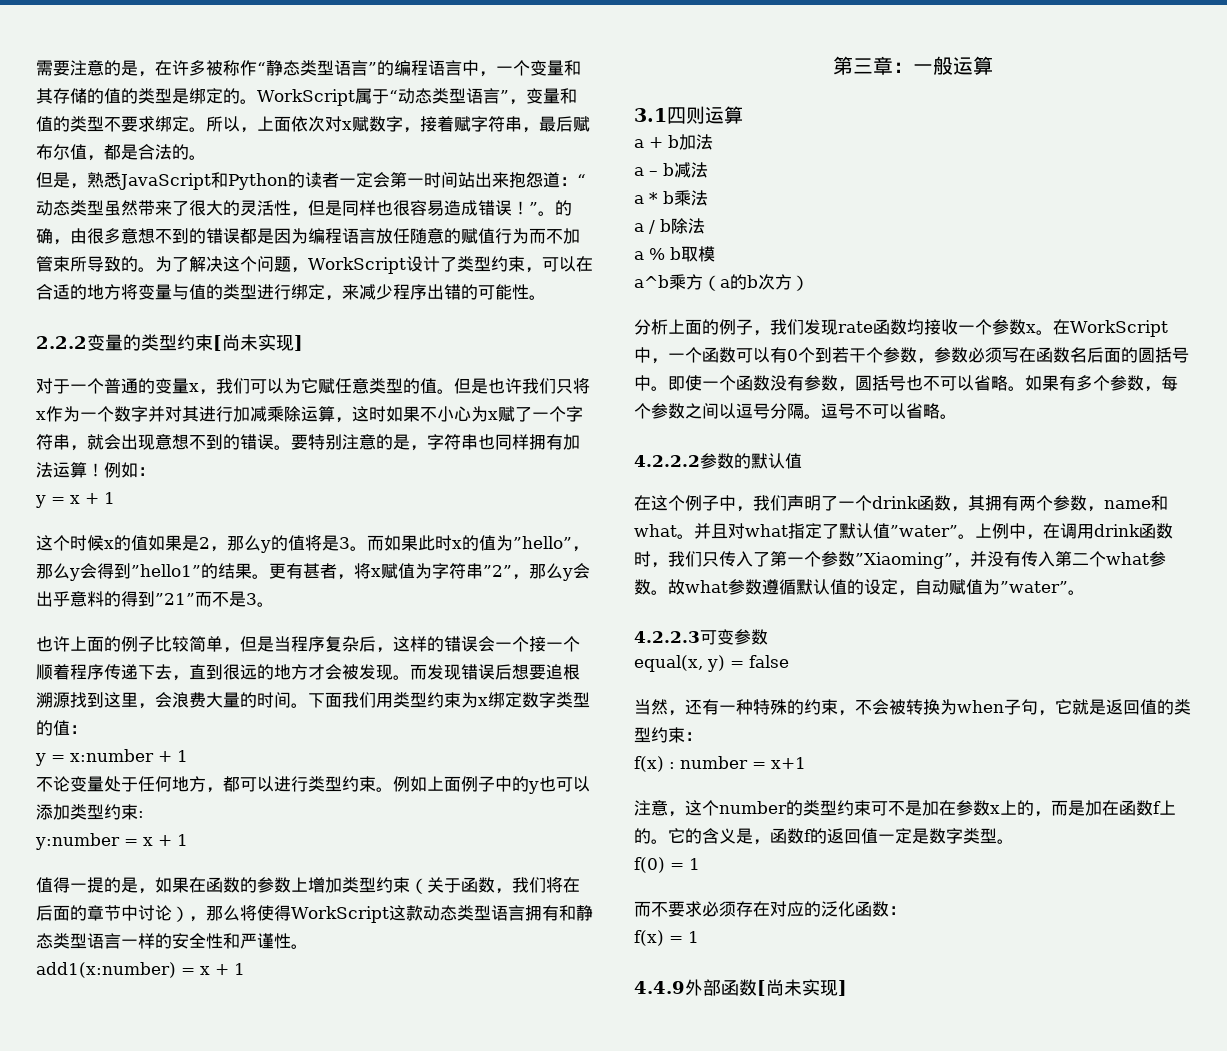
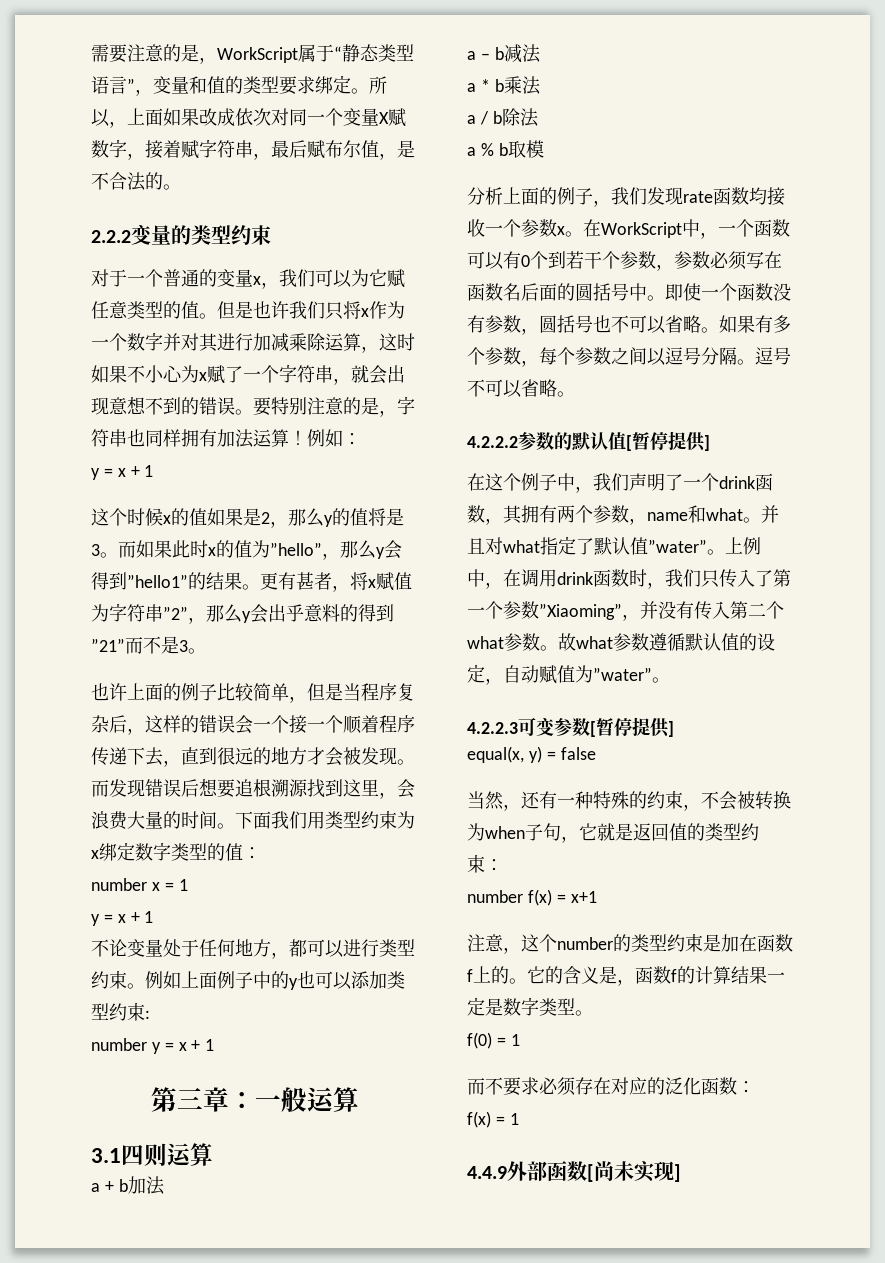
[155,60,581,77] [36,88,257,104] 在许多被称作“静态类型语言”的编程语言中，一个变量和其存储的值的类型是绑定的。 -> (217, 60) none
[397,88,415,104] 动 -> [342,44,360,62] 静
[104,117,121,132] 不 -> (279, 84) none
[291,116,352,132] 依次对x -> [163,108,389,126] 如果改成依次对同一个变量X
[104,144,138,160] 都是 -> [397,140,415,158] [91,172,109,190] 是不
[36,172,586,190] [36,200,572,217] [36,228,580,245] [36,256,593,274] [36,284,546,301] // 但是，熟悉JavaScript和Python的读者一定会第一时间站出来抱怨道：“动态类型虽然带来了很大的灵活性，但是同样也很容易造成错误！”。的确，由很多意想不到的错误都是因为编程语言放任随意的赋值行为而不加管束所导致的。为了解决这个问题，WorkScript设计了类型约束，可以在合适的地方将变量与值的类型进行绑定，来减少程序出错的可能性。 -> (181, 187) none
[213,334,303,351] [尚未实现] -> (271, 235) none
[35,749,154,766] // y = x:number -> [91,878,188,891] [91,914,126,926] // number x = 1 // y = x
[35,833,188,850] [36,877,580,894] [36,905,593,923] [36,933,308,949] [36,962,176,978] y:number = x + 1 // 值得一提的是，如果在函数的参数上增加类型约束（关于函数，我们将在后面的章节中讨论），那么将使得WorkScript这款动态类型语言拥有和静态类型语言一样的安全性和严谨性。 // add1(x:number) -> [91,1038,161,1054] number y
[634,274,809,291] // a^b乘方（a的b次方） -> (544, 149) none
(802, 461) none -> [626,431,710,452] [暂停提供]
(768, 637) none -> [590,717,674,738] [暂停提供]
[634,756,748,772] f(x) : number -> [467,889,552,906] number f(x)
[871,800,1068,817] 可不是加在参数x上的，而 -> (703, 943) none
[827,828,878,844] 返回值 -> [695,966,767,984] 计算结果

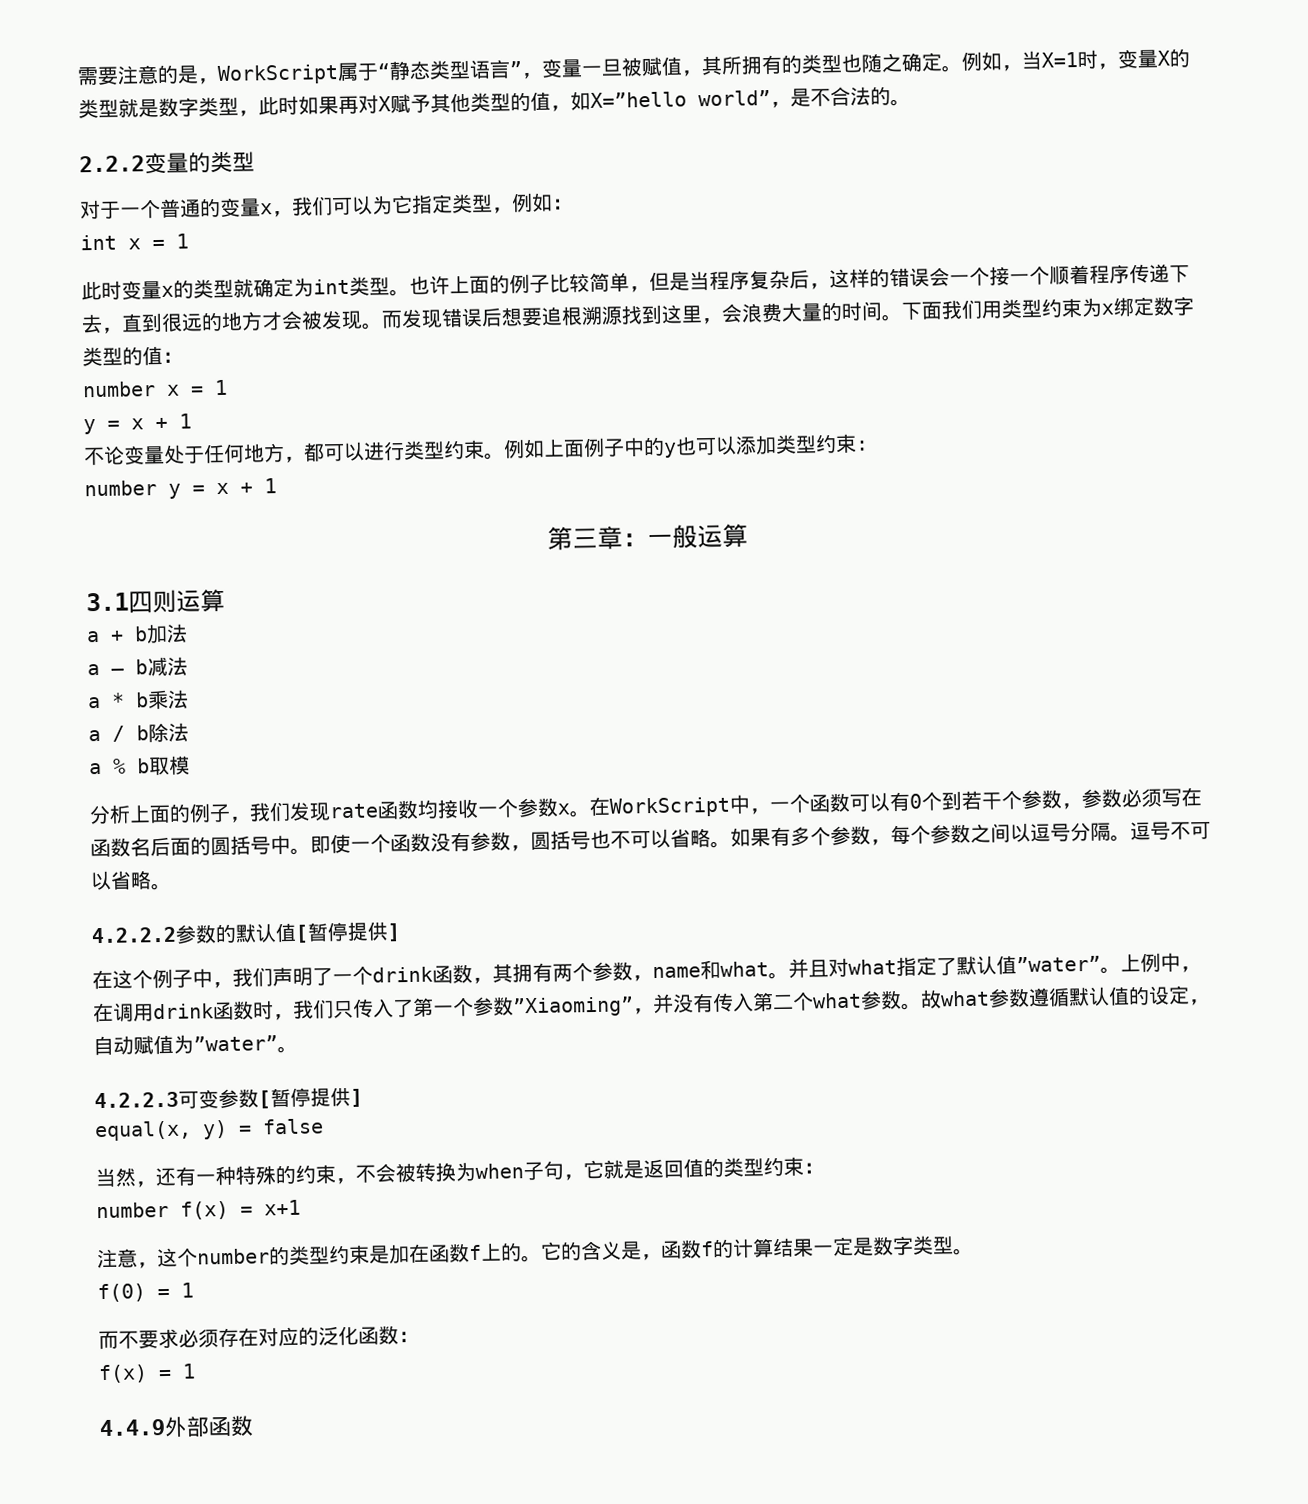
[189,75,387,95] [91,108,406,128] [91,139,379,160] 和值的类型要求绑定。所以，上面如果改成依次对同一个变量X赋数字，接着赋字符串，最后赋布尔值 -> [581,48,1190,77] [78,90,771,119] 一旦被赋值，其所拥有的类型也随之确定。例如，当X=1时，变量X的类型就是数字类型，此时如果再对X赋予其他类型的值，如X=”hello world”
[231,225,271,245] 约束 -> (255, 161) none
[387,269,405,288] [91,301,405,320] [91,332,415,353] [91,364,405,385] [91,396,415,417] [91,429,361,448] [91,465,154,480] [91,508,404,528] [91,540,402,560] [91,572,412,592] [91,603,394,624] [91,636,206,654] 赋任意类型的值。但是也许我们只将x作为一个数字并对其进行加减乘除运算，这时如果不小心为x赋了一个字符串，就会出现意想不到的错误。要特别注意的是，字符串也同样拥有加法运算！例如： // y = x + 1 // 这个时候x的值如果是2，那么y的值将是3。而如果此时x的值为”hello”，那么y会得到”hello1”的结果。更有甚者，将x赋值为字符串”2”，那么y会出乎意料的得到”21”而不是3。 // -> [411,192,573,214] [80,233,189,251] [81,276,410,301] 指定类型，例如： // int x = 1 // 此时变量x的类型就确定为int类型。
[587,1161,681,1182] [尚未实现] -> (254, 1426) none

